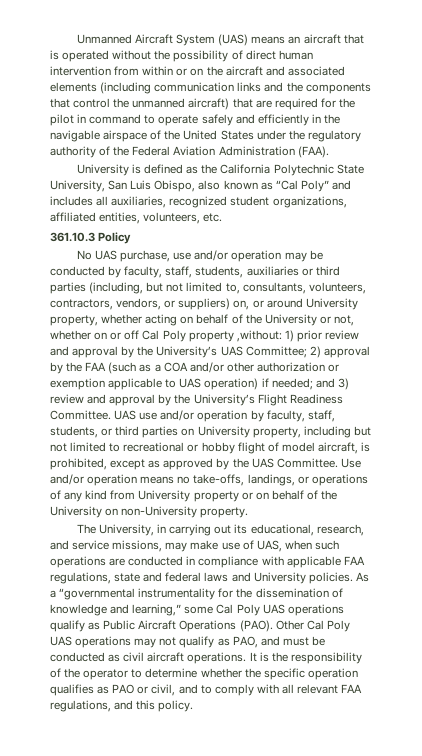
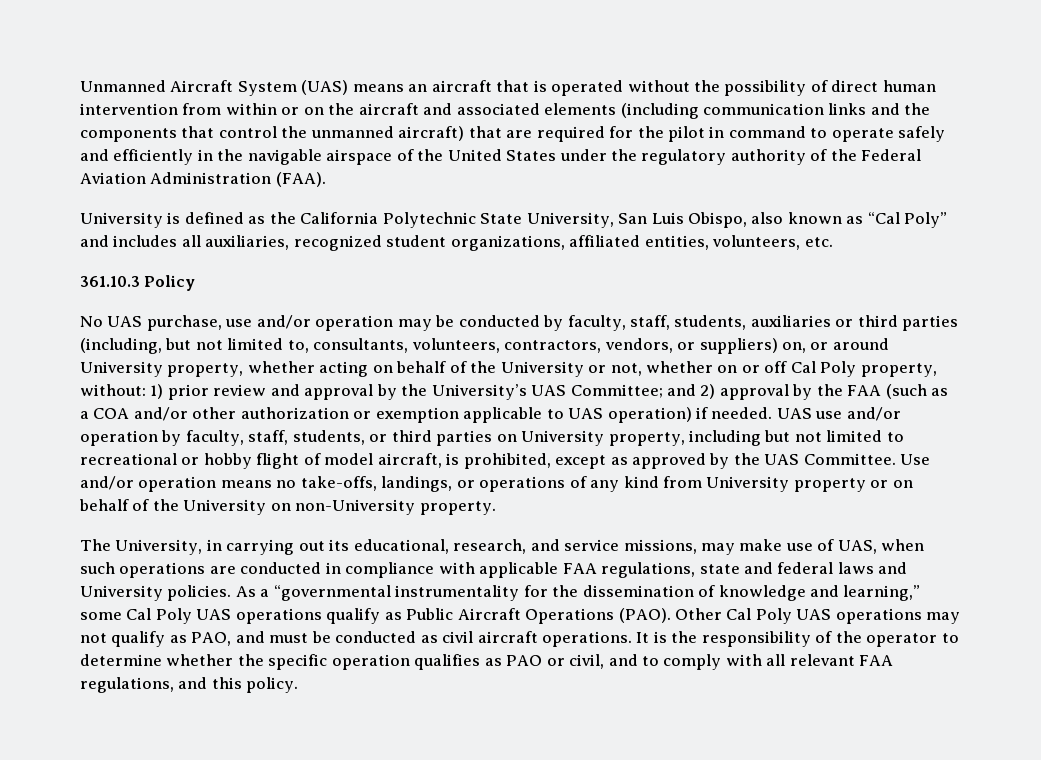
[188,330,282,342] property ,without: -> [860,363,937,377] [80,384,146,396] property, without:
(307, 352) none -> [667,384,697,396] and
[271,378,349,390] [50,394,343,406] [50,410,111,420] needed; and 3) review and approval by the University’s Flight Readiness Committee. -> [711,407,773,419] needed.

